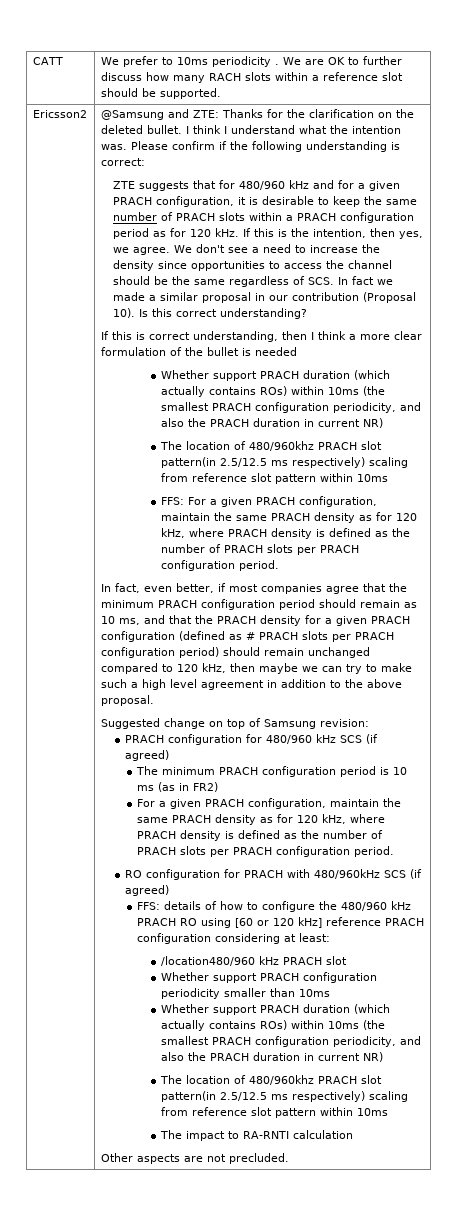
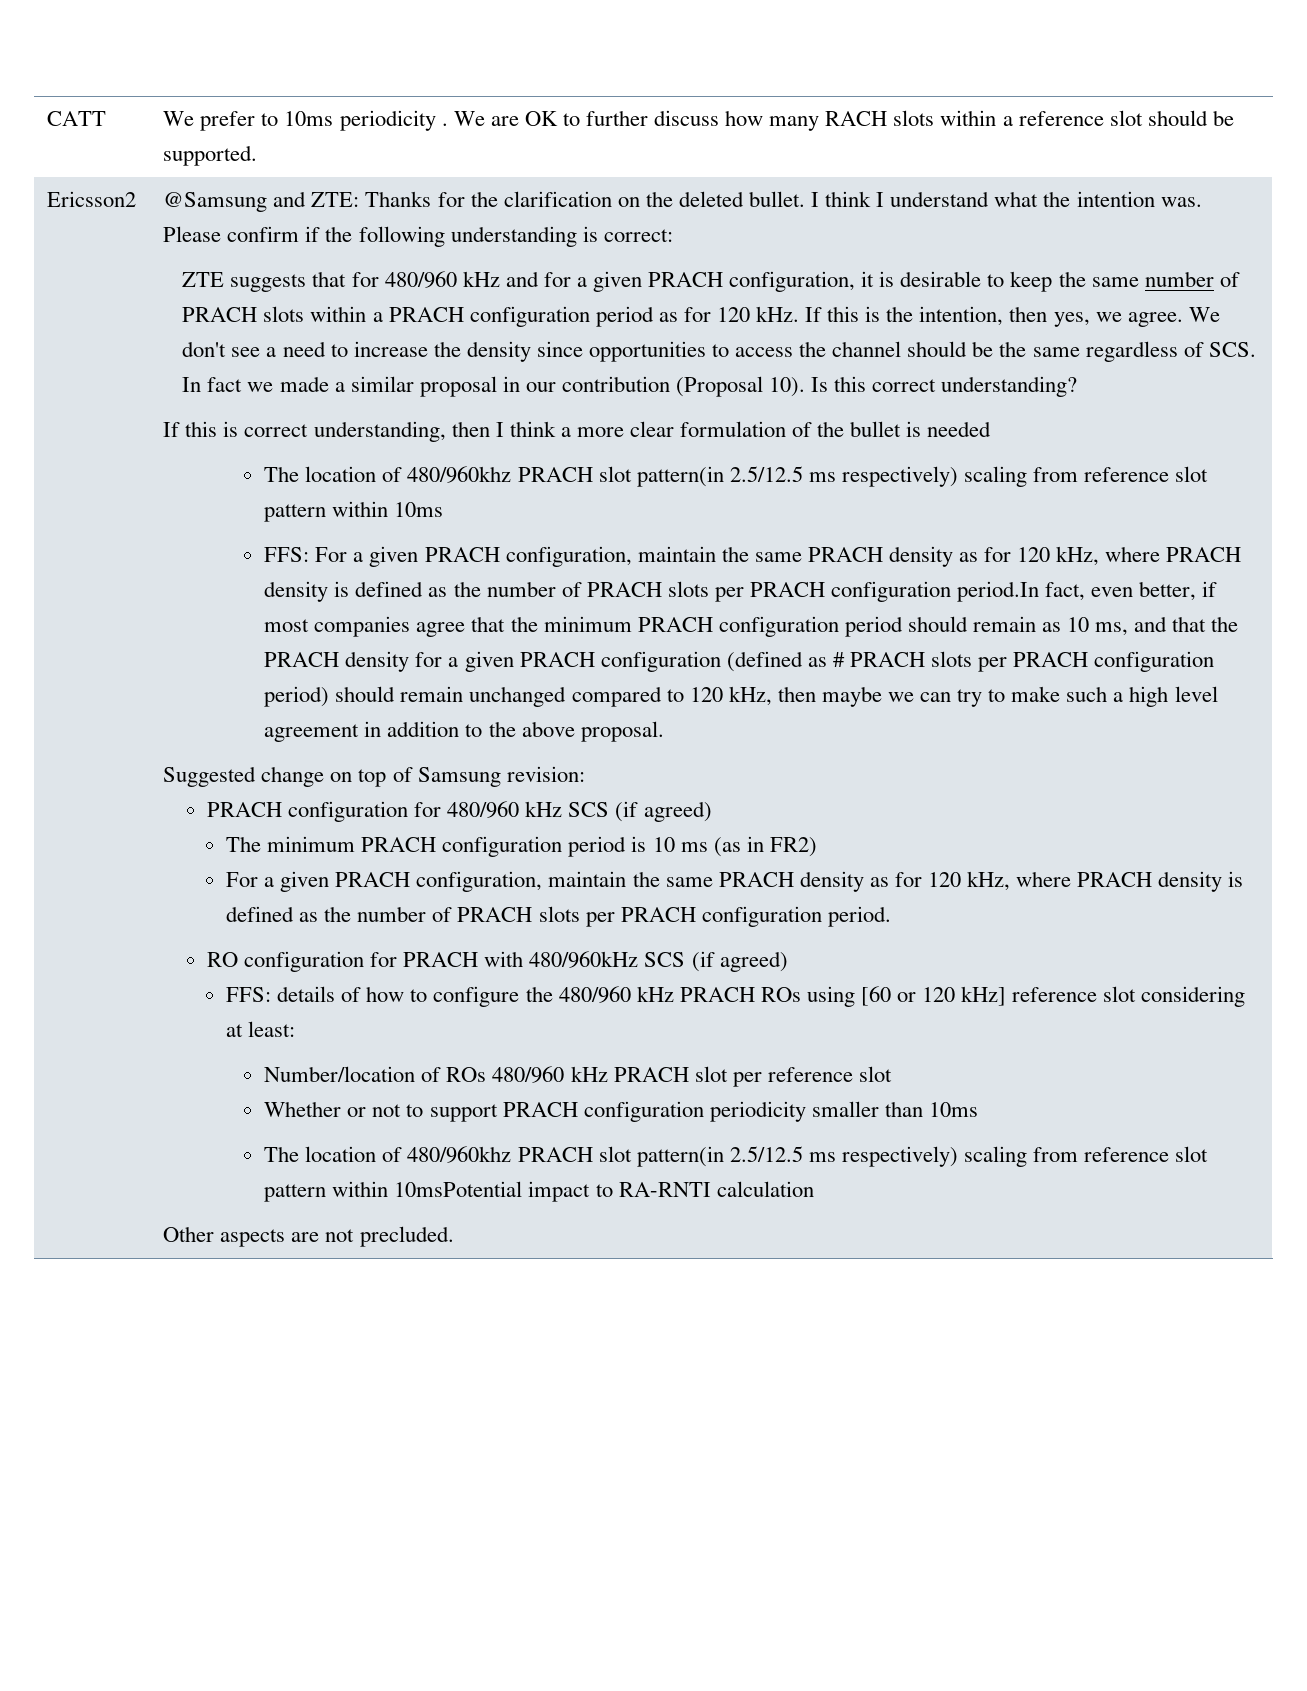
[160,370,390,381] [160,386,385,397] [160,402,421,413] [160,418,383,428] // Whether support PRACH duration (which actually contains ROs) within 10ms (the smallest PRACH configuration periodicity, and also the PRACH duration in current NR) -> (992, 429) none
[238,560,279,571] [100,584,111,592] period. // In -> [957,581,1040,602] period.In
[179,918,197,926] RO -> [760,987,801,1002] ROs
[384,918,424,926] [136,933,211,944] PRACH configuration -> [1103,986,1137,1002] slot
[160,956,255,966] /location480/960 -> [264,1066,565,1083] Number/location of ROs 480/960
[160,972,209,981] // Whether -> [732,1066,892,1087] [264,1101,424,1117] per reference slot // Whether or not to
[160,1004,390,1015] [160,1020,385,1031] [160,1036,421,1047] [160,1052,383,1062] // Whether support PRACH duration (which actually contains ROs) within 10ms (the smallest PRACH configuration periodicity, and also the PRACH duration in current NR) -> (978, 1109) none
[356,1108,388,1116] [159,1130,182,1139] 10ms // The -> [394,1181,523,1197] 10msPotential

